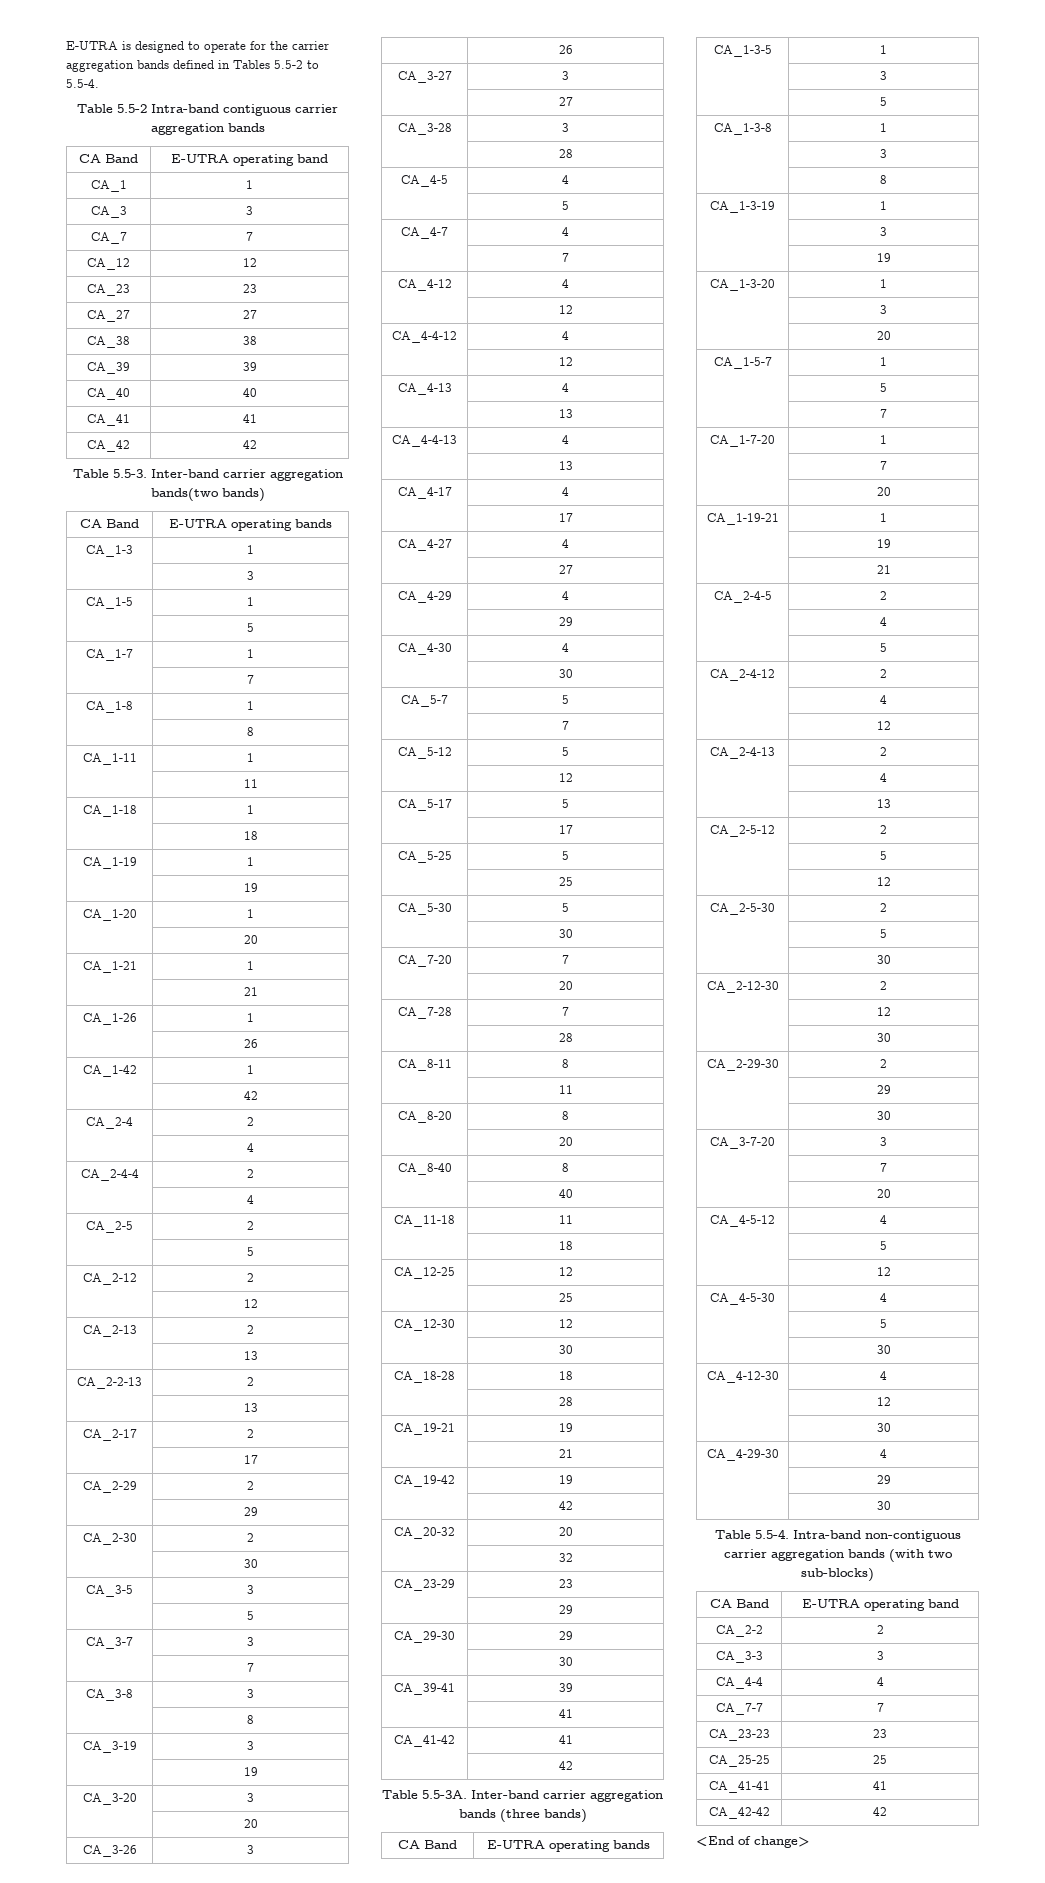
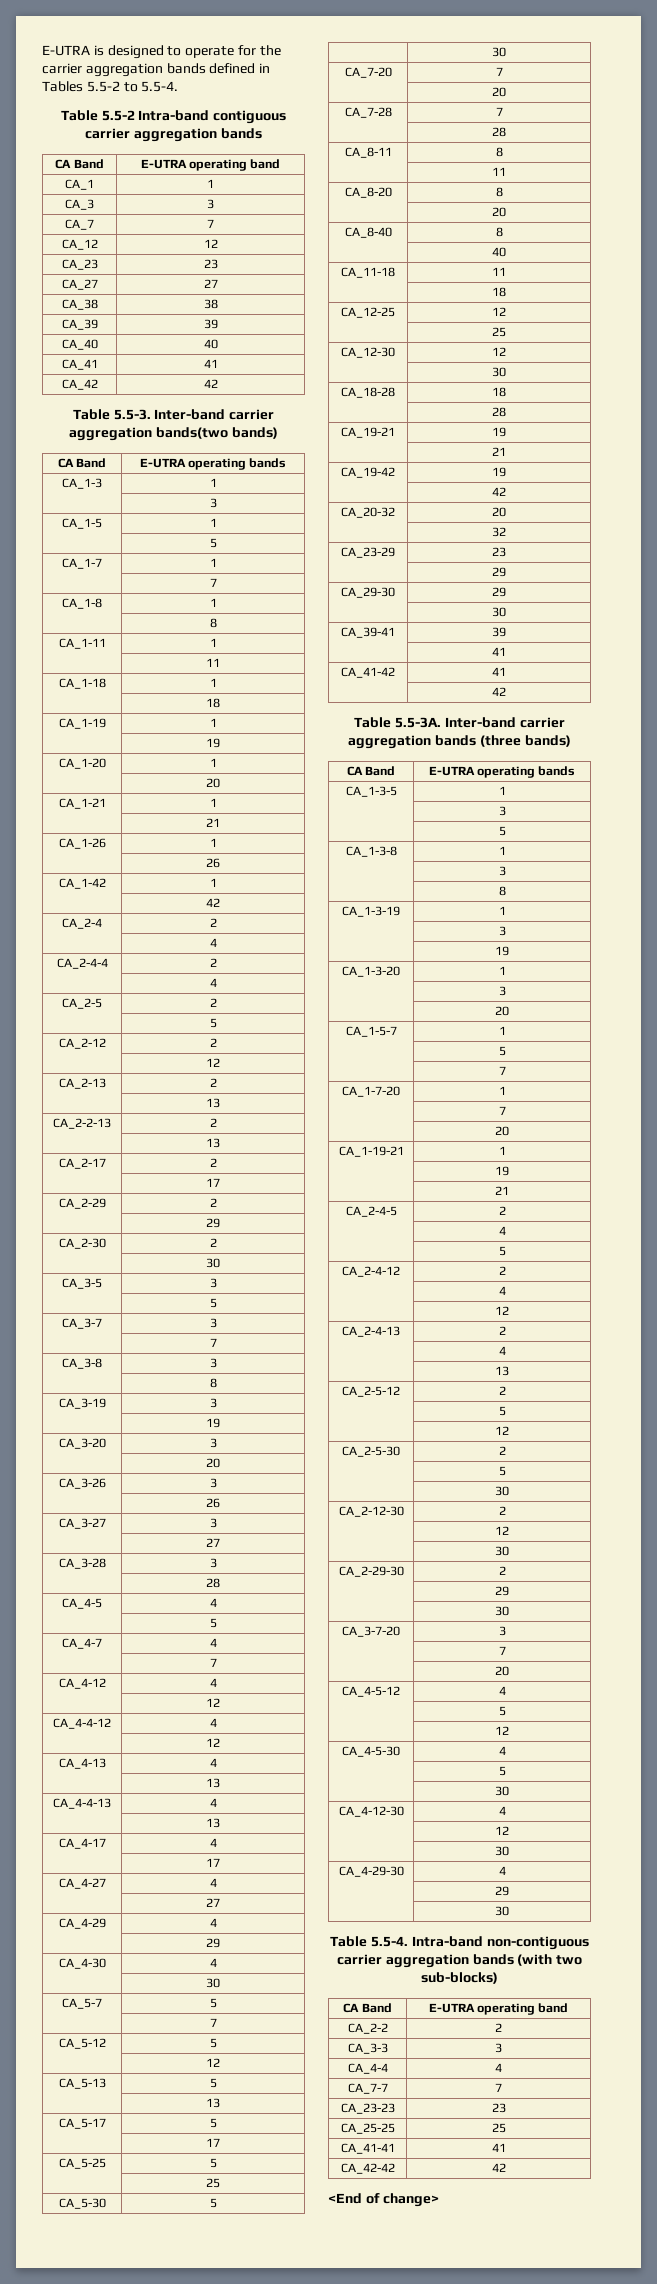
(573, 777) none -> [58,2078,106,2089] [209,2078,217,2088] [206,2098,220,2108] // CA_5-13 | 5 // | 13

